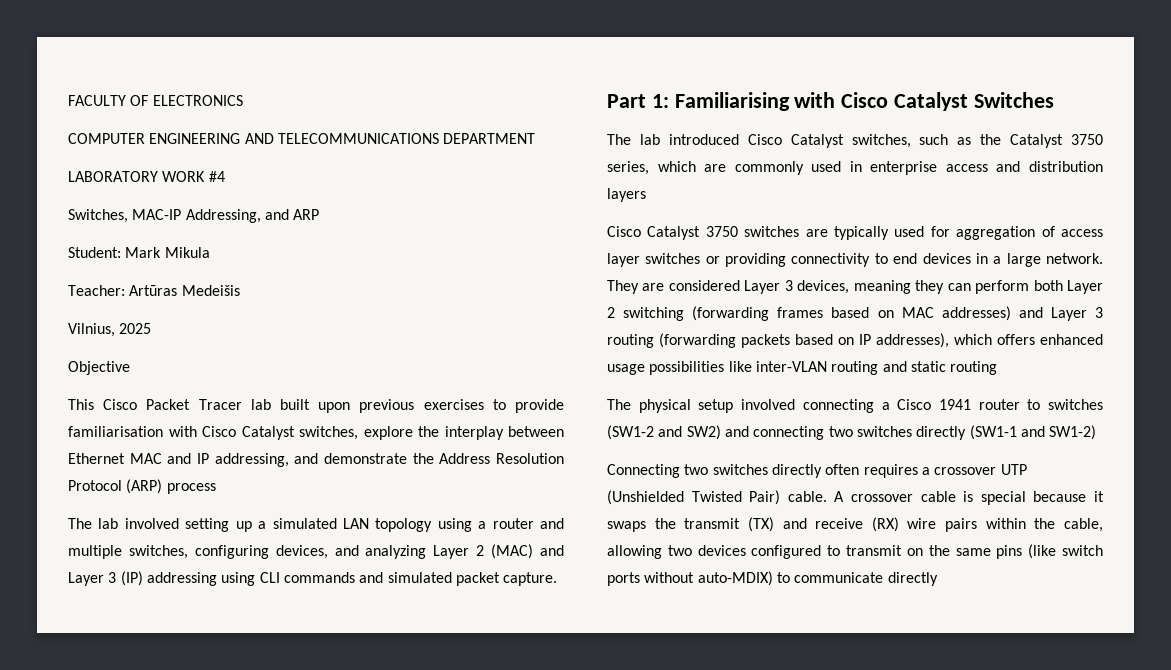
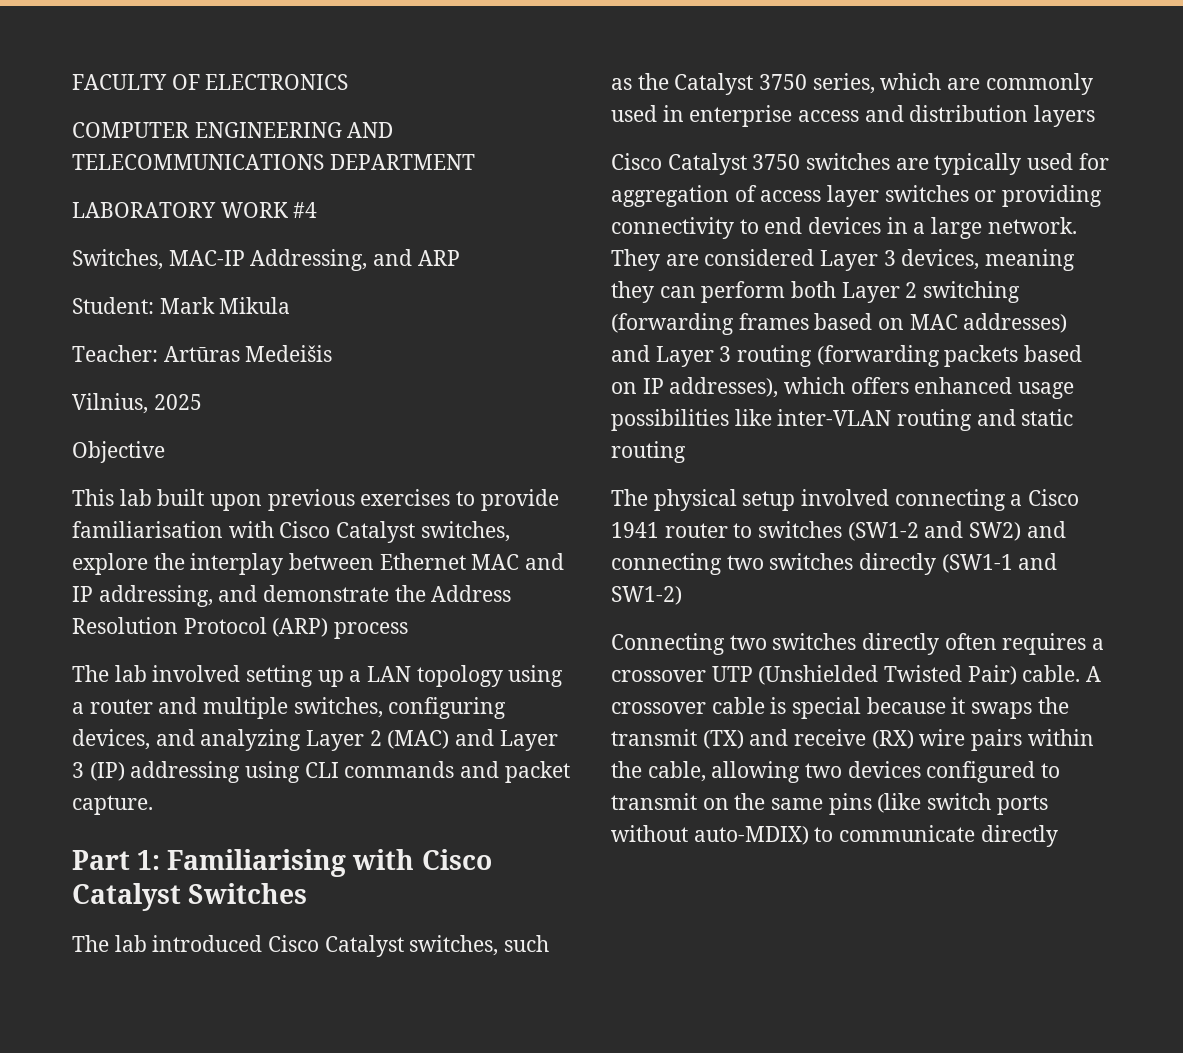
[103,399,242,410] Cisco Packet Tracer -> (114, 497) none
[272,518,337,529] simulated -> (362, 676) none
[387,572,452,583] simulated -> (500, 769) none

